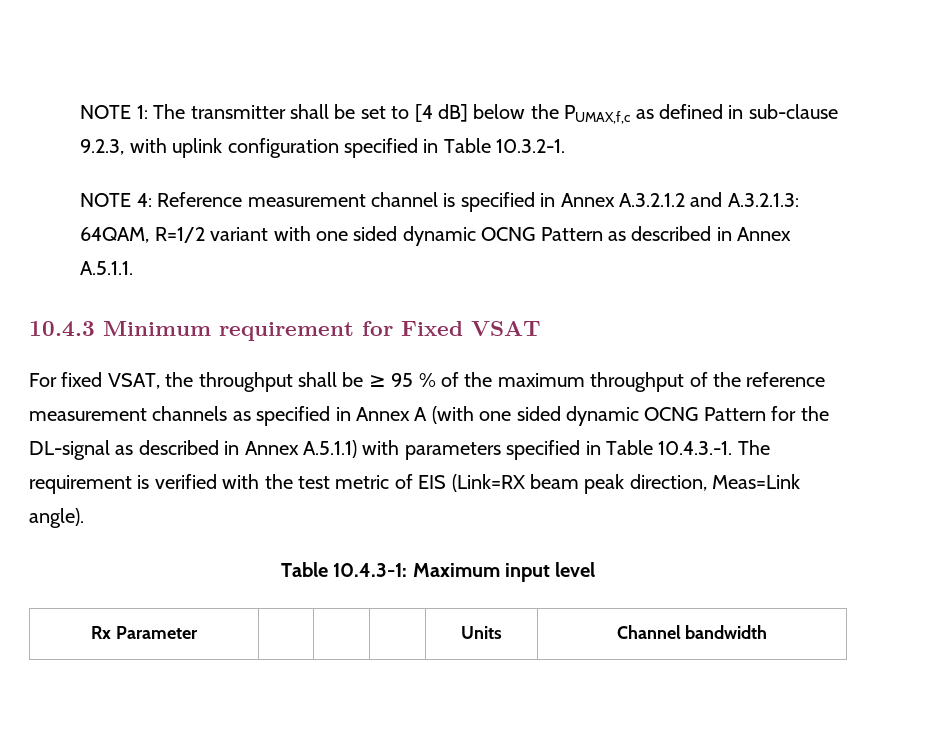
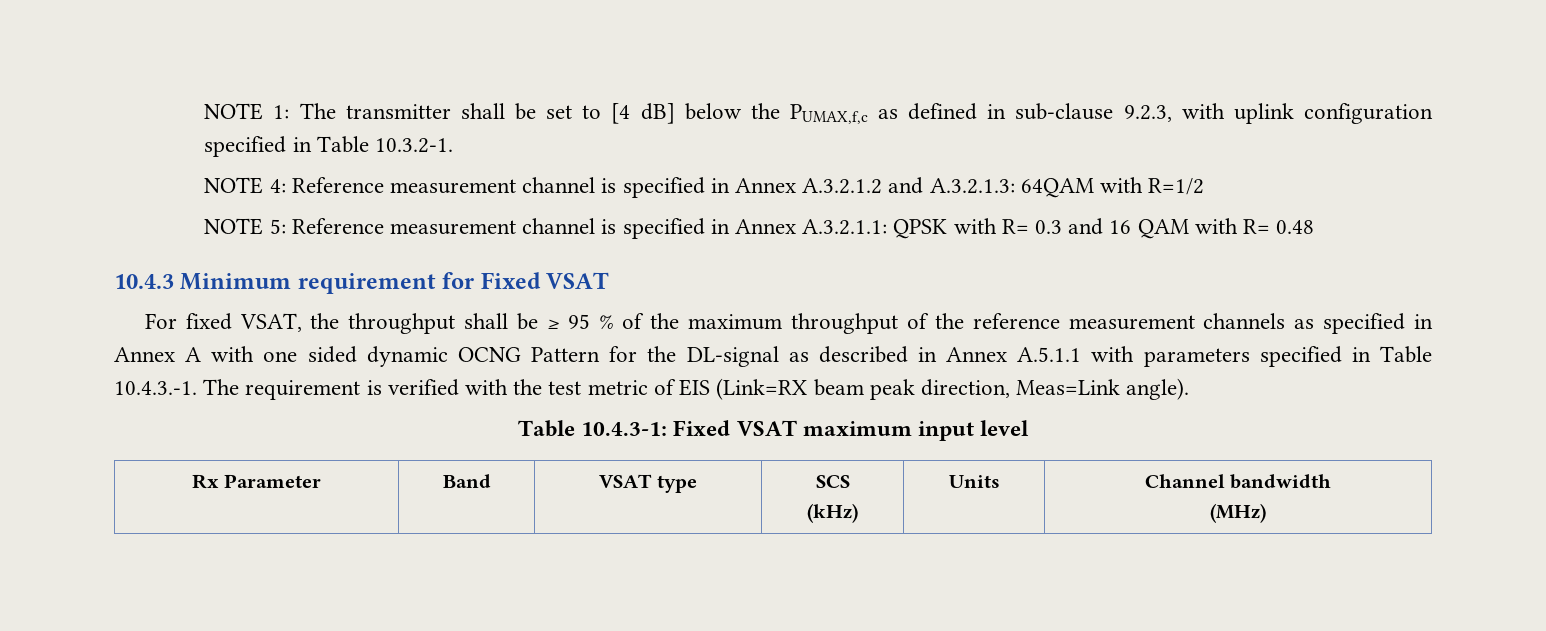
[80,227,150,243] 64QAM, -> [1020,177,1144,198] 64QAM with
[210,226,792,246] [80,261,134,275] variant with one sided dynamic OCNG Pattern as described in Annex A.5.1.1. -> [204,218,1315,239] // NOTE 5: Reference measurement channel is specified in Annex A.3.2.1.1: QPSK with R= 0.3 and 16 QAM with R= 0.48
[431,406,474,424] (with -> [211,346,255,362] with
[302,440,357,458] A.5.1.1) -> [1017,347,1082,362] A.5.1.1
[412,563,500,577] Maximum -> [673,420,912,436] Fixed VSAT maximum
(198, 632) | | -> [442,474,491,488] [599,474,697,493] [815,475,850,488] [807,503,858,523] Band | VSAT type | SCS // (kHz)
(768, 632) none -> [1210,503,1266,523] // (MHz)

